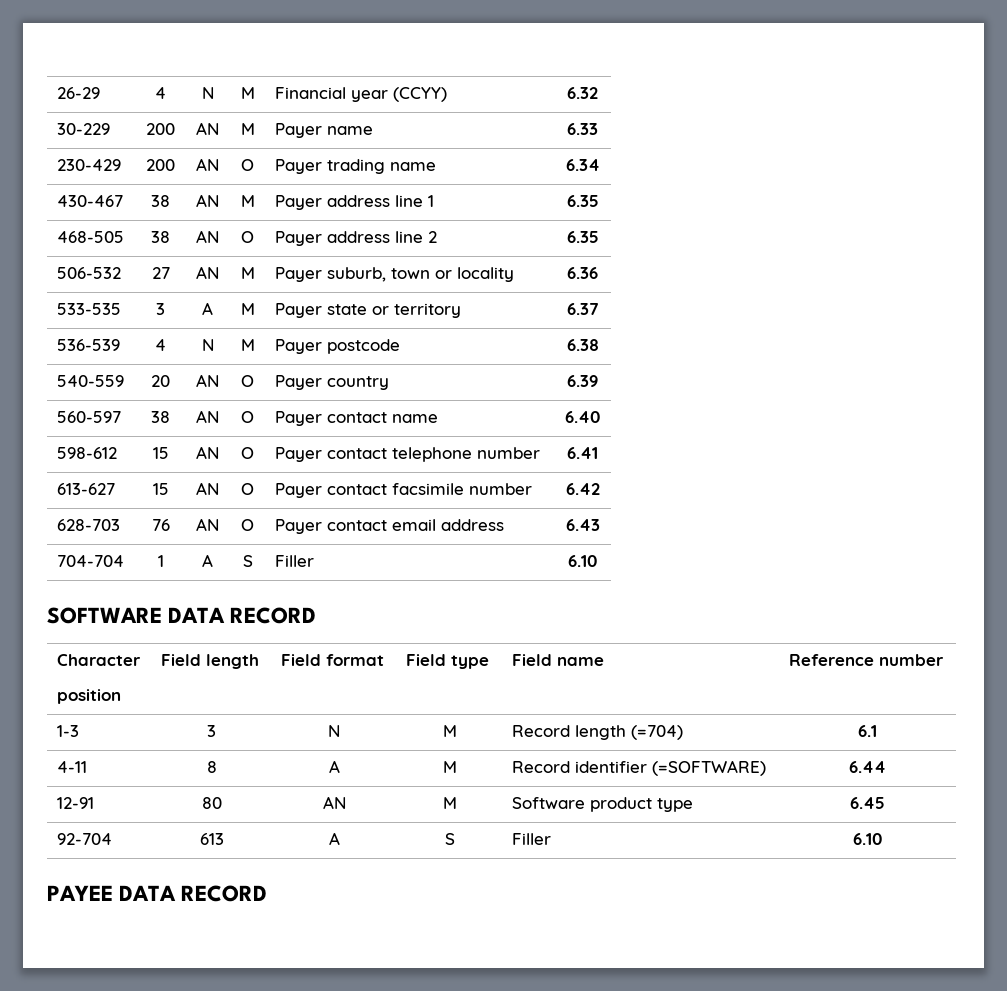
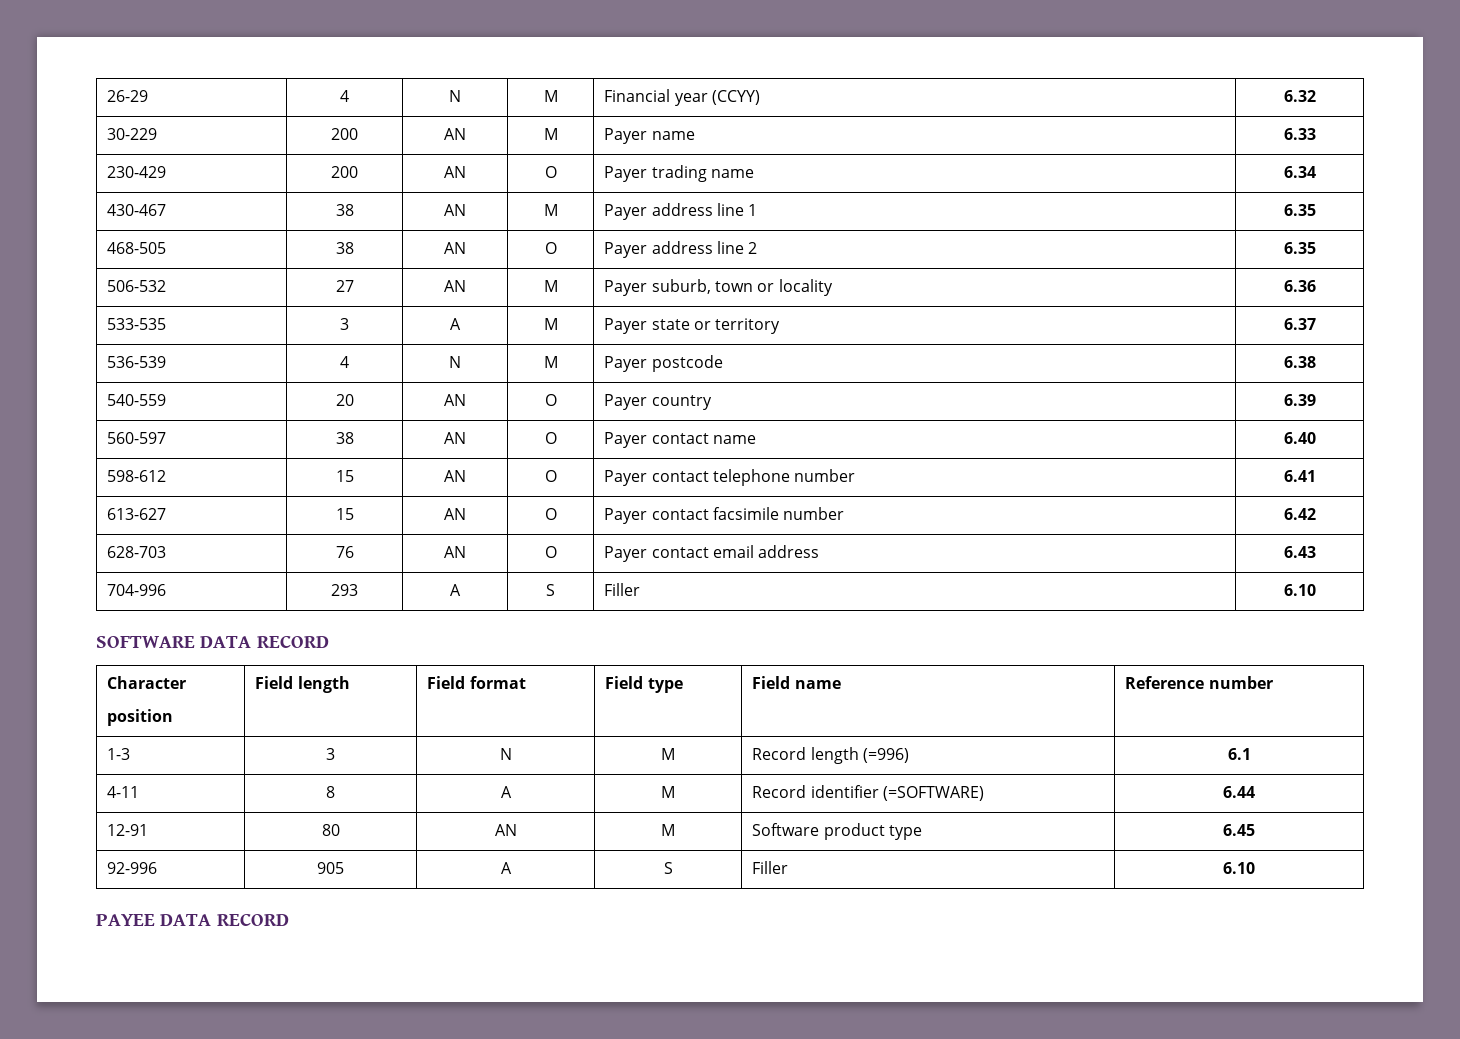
[57,555,125,567] [157,555,164,567] 704-704 | 1 -> [107,584,167,596] [331,584,358,596] 704-996 | 293
[631,725,684,740] (=704) -> [862,748,909,763] (=996)
[57,833,113,845] [199,833,224,845] 92-704 | 613 -> [107,862,158,874] [317,862,344,874] 92-996 | 905

